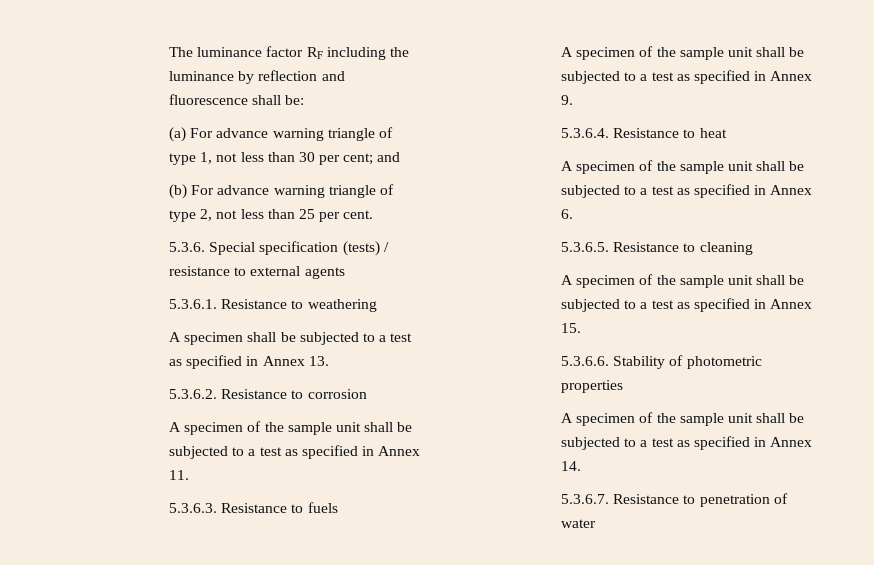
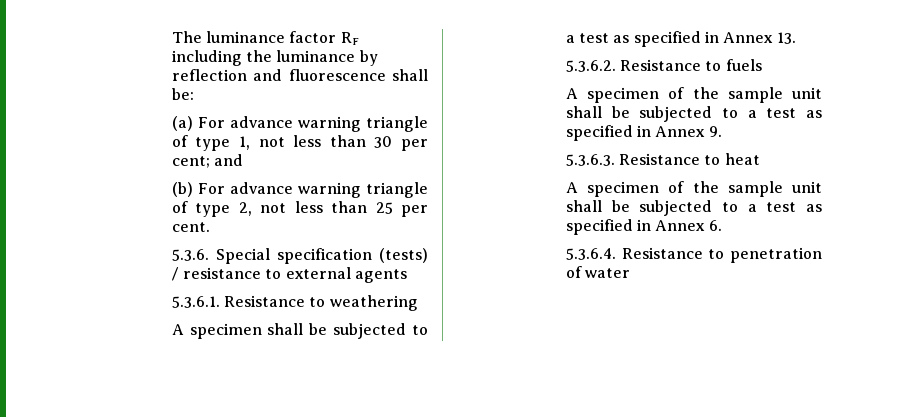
[307,389,367,399] [169,421,413,435] [169,445,421,459] [169,470,189,480] [169,503,304,513] corrosion // A specimen of the sample unit shall be subjected to a test as specified in Annex 11. // 5.3.6.3. Resistance to -> (722, 66) none
[561,128,609,138] 5.3.6.4. -> [565,154,615,166] 5.3.6.3.
[561,242,753,255] [561,274,805,288] [561,298,813,312] [561,323,581,333] [561,355,762,369] [561,380,623,393] [561,412,805,426] [561,436,813,450] [561,461,581,471] [561,494,609,504] 5.3.6.5. Resistance to cleaning // A specimen of the sample unit shall be subjected to a test as specified in Annex 15. // 5.3.6.6. Stability of photometric properties // A specimen of the sample unit shall be subjected to a test as specified in Annex 14. // 5.3.6.7. -> [565,248,616,260] 5.3.6.4.

